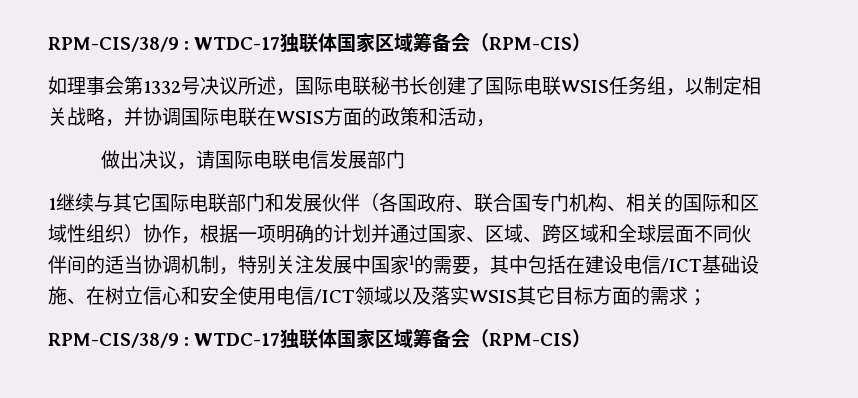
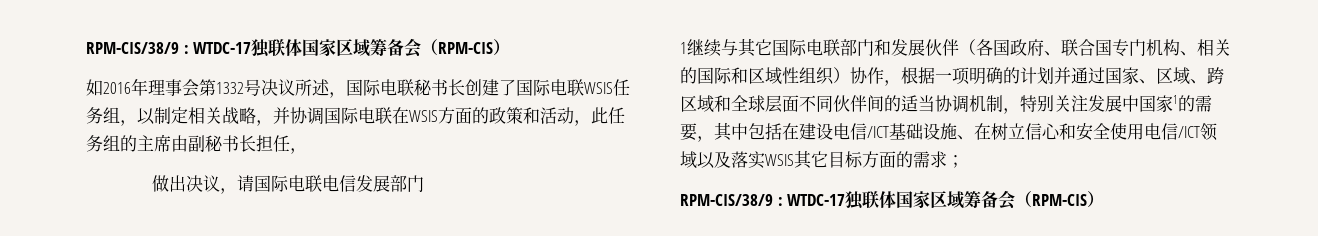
(67, 85) none -> [103,78,148,96] 2016年
(495, 123) none -> [591,107,625,124] [86,134,307,154] 此任务组的主席由副秘书长担任，

